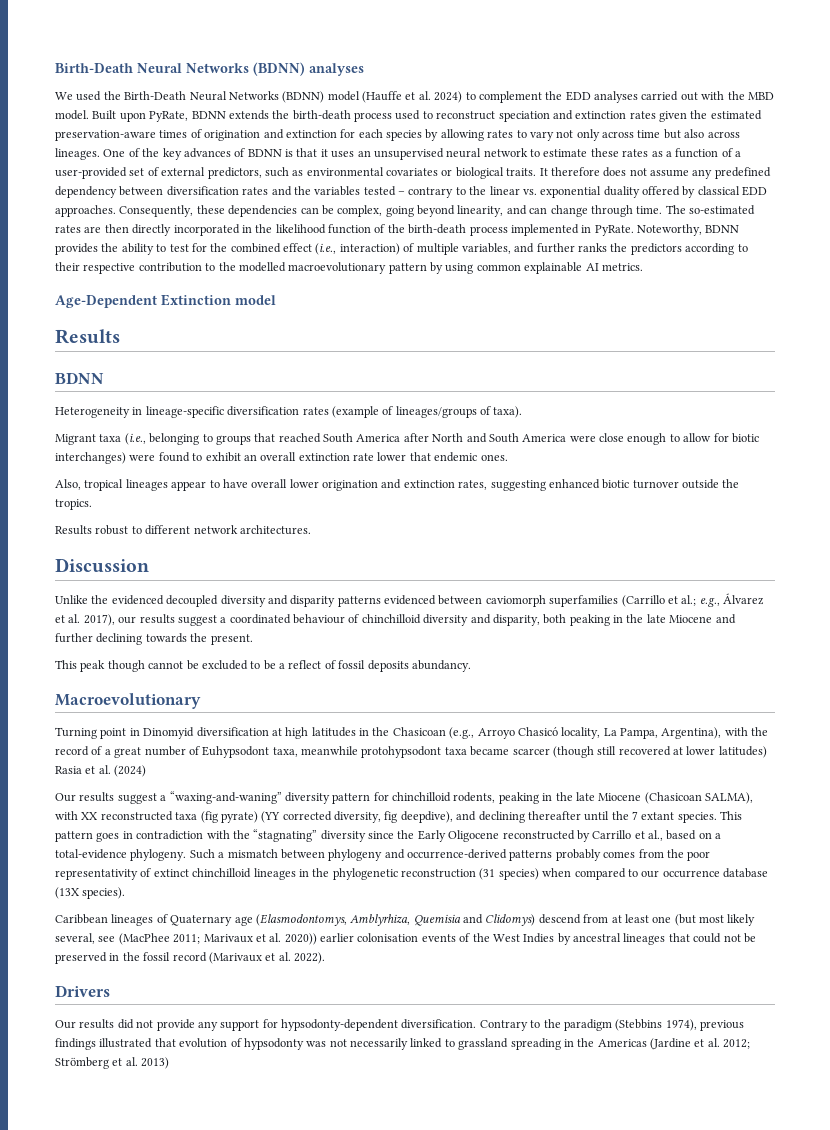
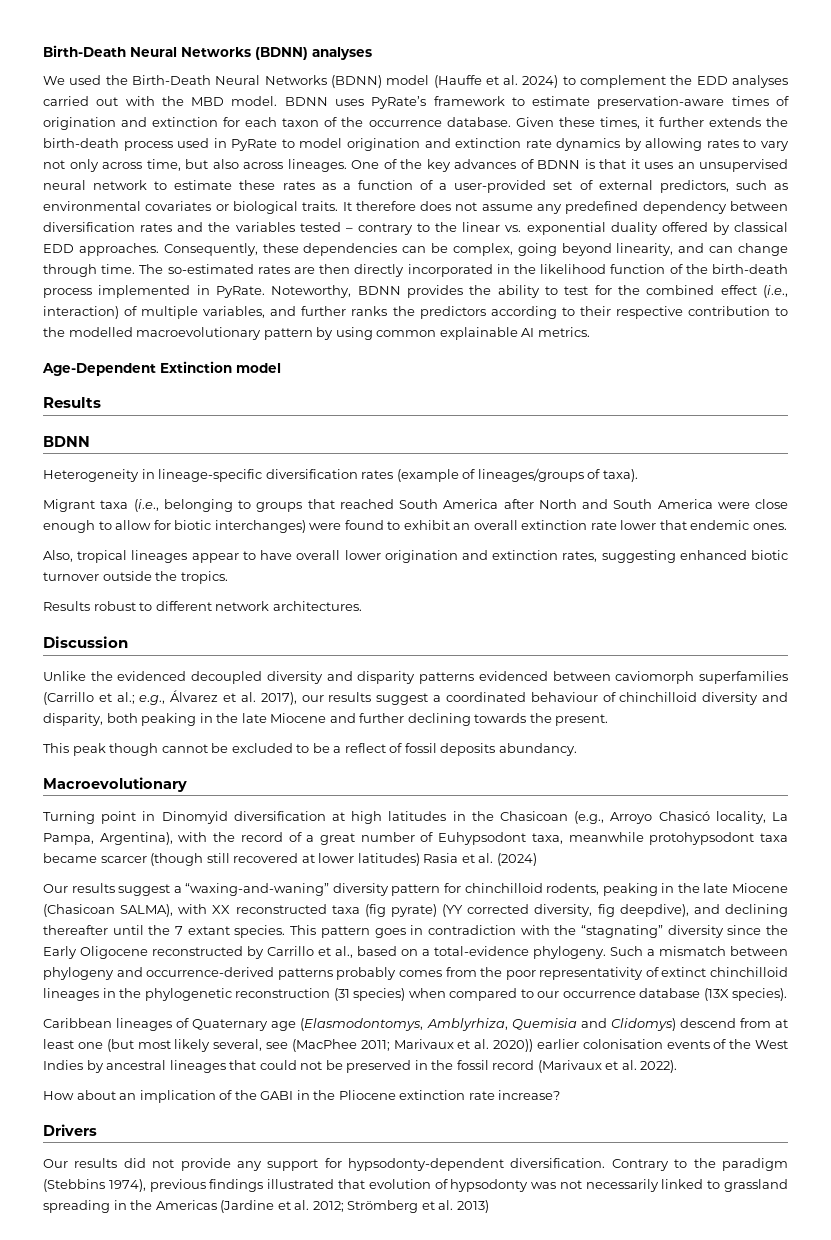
[92,110,762,122] Built upon PyRate, BDNN extends the birth-death process used to reconstruct speciation and extinction rates given the estimated -> [284,96,591,109] BDNN uses PyRate’s framework to estimate
[386,130,422,141] species -> [282,117,788,129] [43,138,621,151] taxon of the occurrence database. Given these times, it further extends the birth-death process used in PyRate to model origination and extinction rate dynamics
[637,130,661,138] time -> [146,159,181,171] time,
(325, 958) none -> [43,1090,561,1103] // How about an implication of the GABI in the Pliocene extinction rate increase?

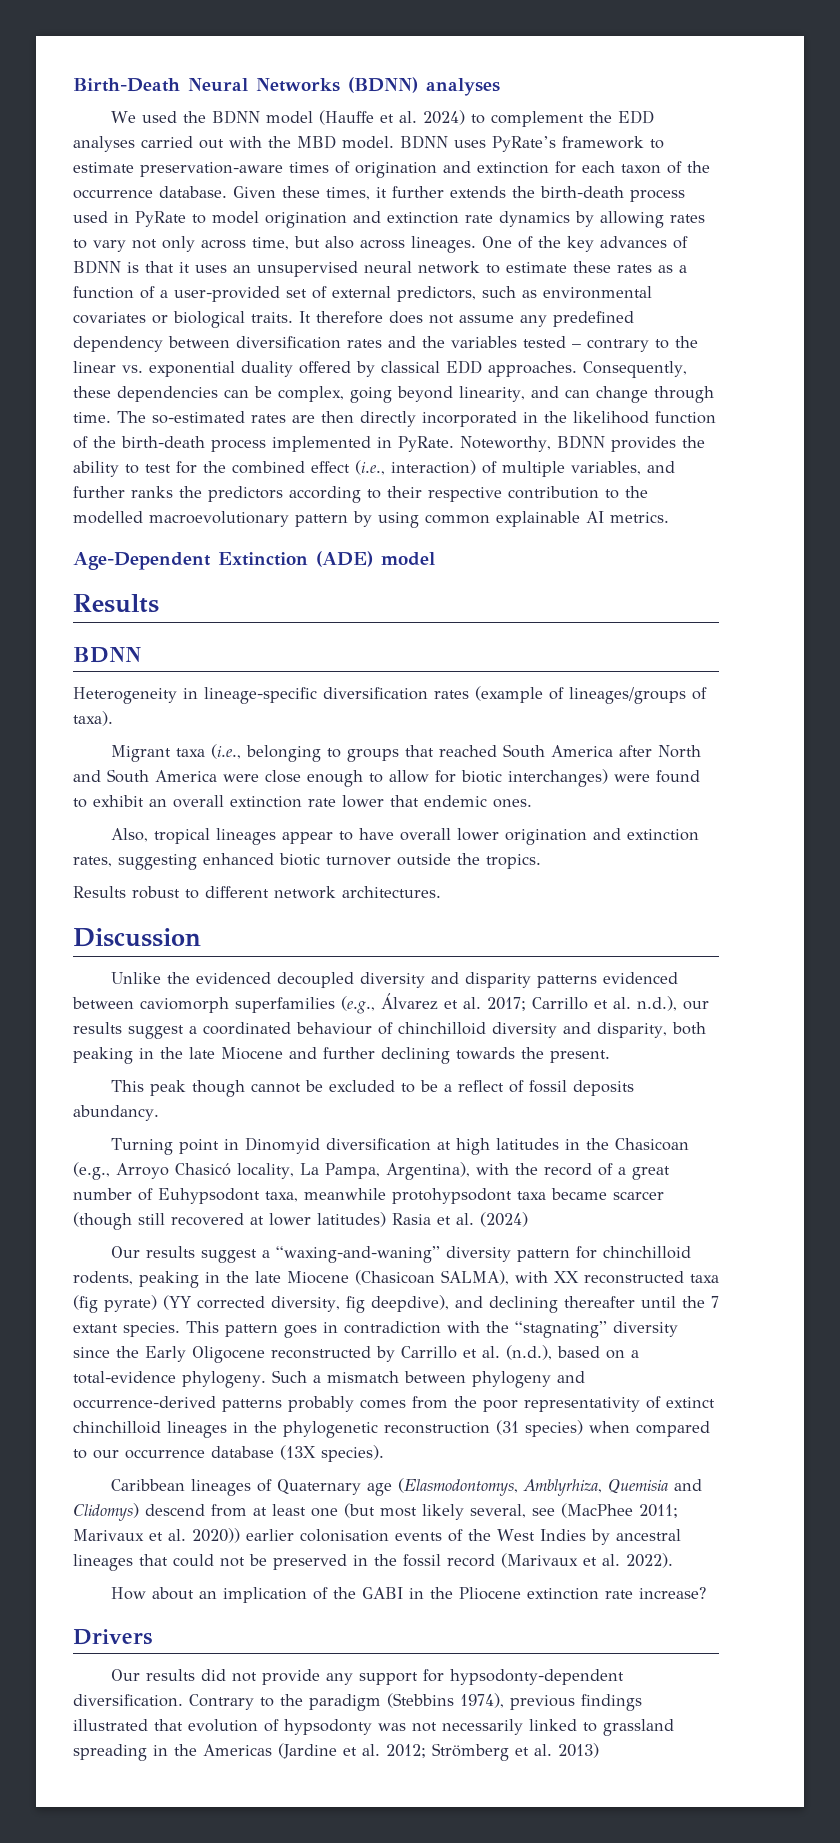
[131,75,382,88] Birth-Death Neural Networks (BDNN) -> [211,110,260,124] BDNN
(232, 367) none -> [316,551,373,567] (ADE)
[43,690,297,705] (Carrillo et al.; e.g., Álvarez et al. 2017), -> [341,993,677,1014] (e.g., Álvarez et al. 2017; Carrillo et al. n.d.),
[43,777,187,792] // Macroevolutionary -> (159, 1113) none
[335,946,353,958] al., -> [482,1345,552,1360] al. (n.d.),

